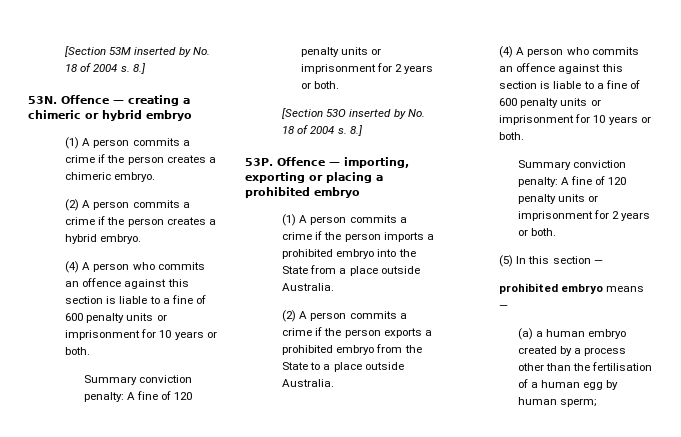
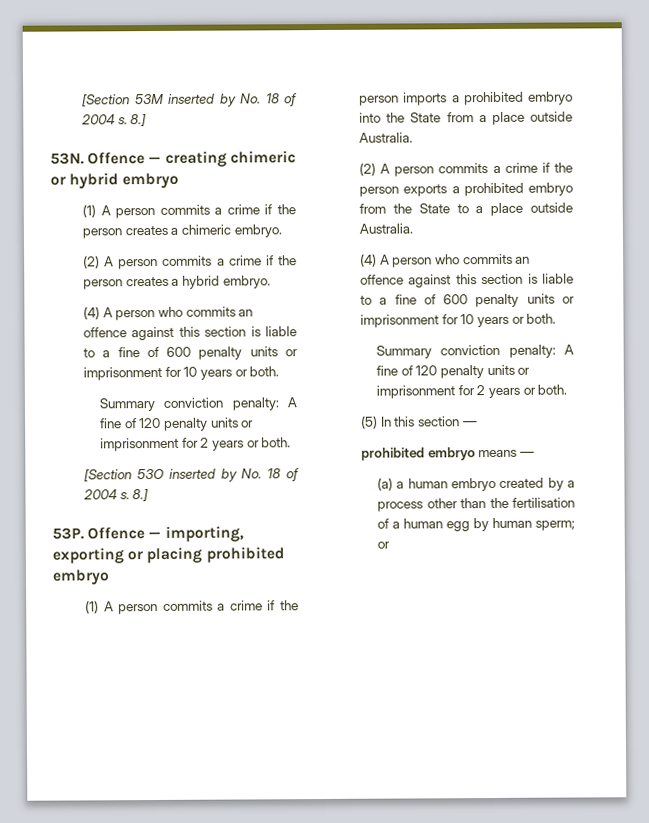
[183,98,190,104] a -> (227, 158) none
[376,175,383,181] a -> (203, 555) none
(597, 402) none -> [377,541,391,549] or

